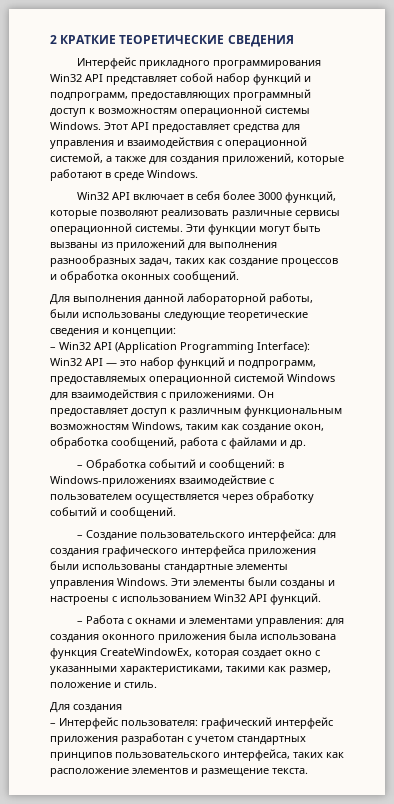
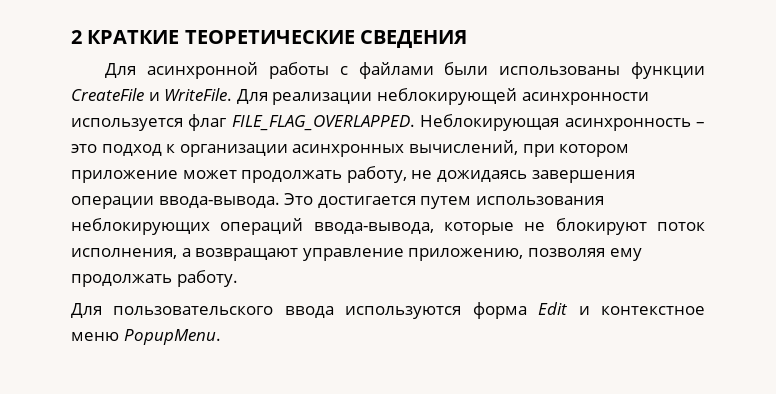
[76,57,321,69] [50,73,311,85] [50,89,311,101] [50,105,310,117] [50,122,300,133] [50,137,307,149] [50,153,344,165] [50,169,198,181] [76,191,336,203] [50,210,340,219] [50,223,321,235] [50,239,277,251] [50,255,338,267] [50,271,239,283] [50,293,313,305] [50,309,308,321] [50,328,176,337] [50,342,310,353] [50,357,316,369] [50,373,335,385] [50,389,274,401] [50,406,342,417] [50,422,324,433] [50,437,306,449] [76,459,284,471] [50,475,274,487] [50,491,314,503] [50,507,176,519] [76,529,336,541] [50,545,316,557] [50,561,288,573] [50,577,335,589] [50,593,321,605] [76,615,344,627] [50,631,336,643] [50,648,320,659] [50,666,331,675] [50,682,157,688] [50,702,122,713] [50,717,333,729] [50,733,306,745] [50,749,344,761] [50,768,308,777] Интерфейс прикладного программирования Win32 API представляет собой набор функций и подпрограмм, предоставляющих программный доступ к возможностям операционной системы Windows. Этот API предоставляет средства для управления и взаимодействия с операционной системой, а также для создания приложений, которые работают в среде Windows. // Win32 API включает в себя более 3000 функций, которые позволяют реализовать различные сервисы операционной системы. Эти функции могут быть вызваны из приложений для выполнения разнообразных задач, таких как создание процессов и обработка оконных сообщений. // Для выполнения данной лабораторной работы, были использованы следующие теоретические сведения и концепции: // – Win32 API (Application Programming Interface): Win32 API — это набор функций и подпрограмм, предоставляемых операционной системой Windows для взаимодействия с приложениями. Он предоставляет доступ к различным функциональным возможностям Windows, таким как создание окон, обработка сообщений, работа с файлами и др. // – Обработка событий и сообщений: в Windows-приложениях взаимодействие с пользователем осуществляется через обработку событий и сообщений. // – Создание пользовательского интерфейса: для создания графического интерфейса приложения были использованы стандартные элементы управления Windows. Эти элементы были созданы и настроены с использованием Win32 API функций. // – Работа с окнами и элементами управления: для создания оконного приложения была использована функция CreateWindowEx, которая создает окно с указанными характеристиками, такими как размер, положение и стиль. // Для создания // – Интерфейс пользователя: графический интерфейс приложения разработан с учетом стандартных принципов пользовательского интерфейса, таких как расположение элементов и размещение текста. -> [105,62,705,79] [71,88,649,105] [71,114,705,131] [71,140,630,157] [71,166,635,183] [71,193,604,209] [71,218,705,235] [71,248,642,261] [71,270,238,287] [71,302,706,319] [71,329,221,345] Для асинхронной работы с файлами были использованы функции CreateFile и WriteFile. Для реализации неблокирующей асинхронности используется флаг FILE_FLAG_OVERLAPPED. Неблокирующая асинхронность – это подход к организации асинхронных вычислений, при котором приложение может продолжать работу, не дожидаясь завершения операции ввода-вывода. Это достигается путем использования неблокирующих операций ввода-вывода, которые не блокируют поток исполнения, а возвращают управление приложению, позволяя ему продолжать работу. // Для пользовательского ввода используются форма Edit и контекстное меню PopupMenu.

